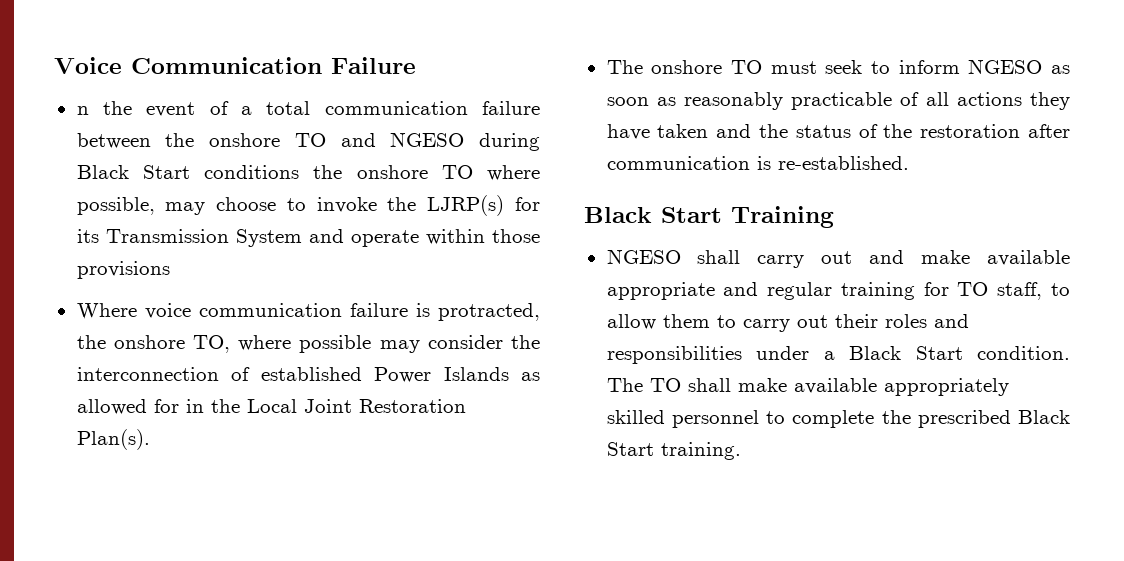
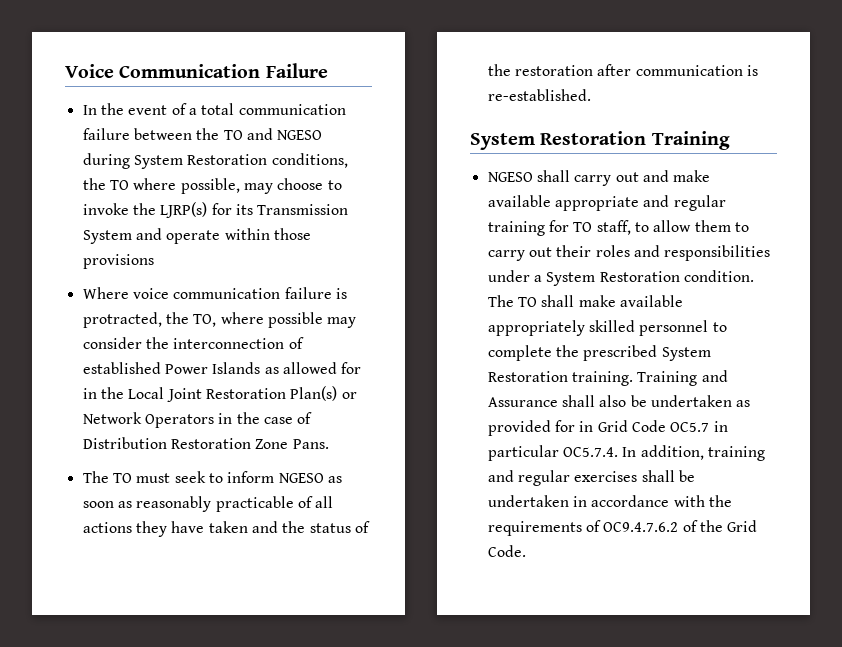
[76,106,89,115] n -> [82,105,97,115] In
[209,133,281,147] onshore -> (220, 134) none
[76,165,428,179] Black Start conditions the onshore -> [133,153,348,169] [82,178,106,190] System Restoration conditions, the
[113,335,185,349] onshore -> (189, 318) none
[76,429,150,450] [606,60,723,74] Plan(s). // The onshore -> [290,386,357,401] [82,412,313,428] [82,437,329,449] [82,471,109,483] Plan(s) or Network Operators in the case of Distribution Restoration Zone Pans. // The
[584,207,722,223] Black Start -> [470,131,647,150] System Restoration
[849,346,963,360] Black Start -> [546,271,680,286] System Restoration
[1018,410,1070,424] [606,442,741,460] Black Start training. -> [661,347,711,361] [487,370,728,386] [487,395,751,407] [487,420,728,436] [487,445,765,461] [487,470,695,486] [487,495,732,507] [487,520,758,536] [487,545,526,557] System Restoration training. Training and Assurance shall also be undertaken as provided for in Grid Code OC5.7 in particular OC5.7.4. In addition, training and regular exercises shall be undertaken in accordance with the requirements of OC9.4.7.6.2 of the Grid Code.

